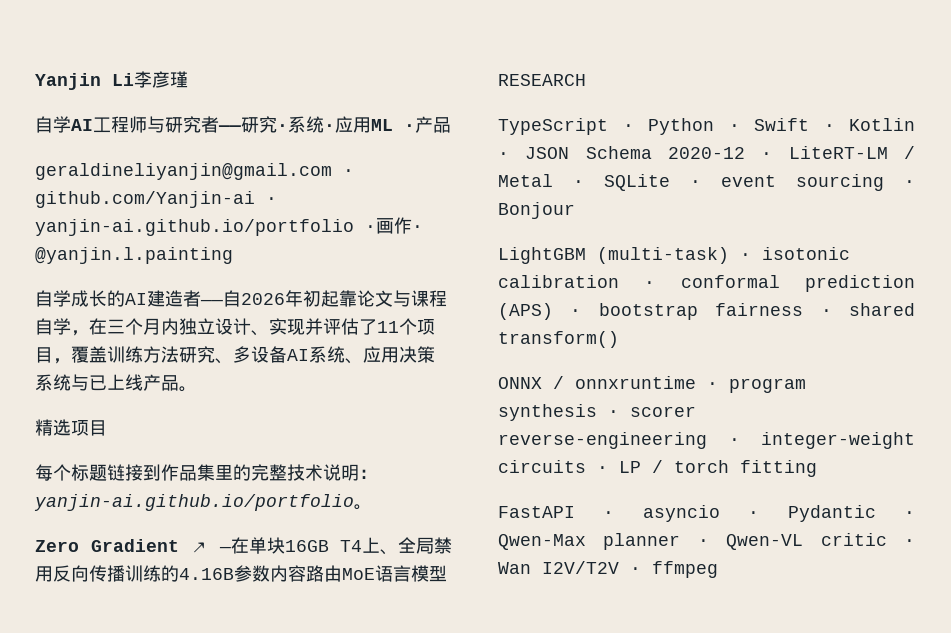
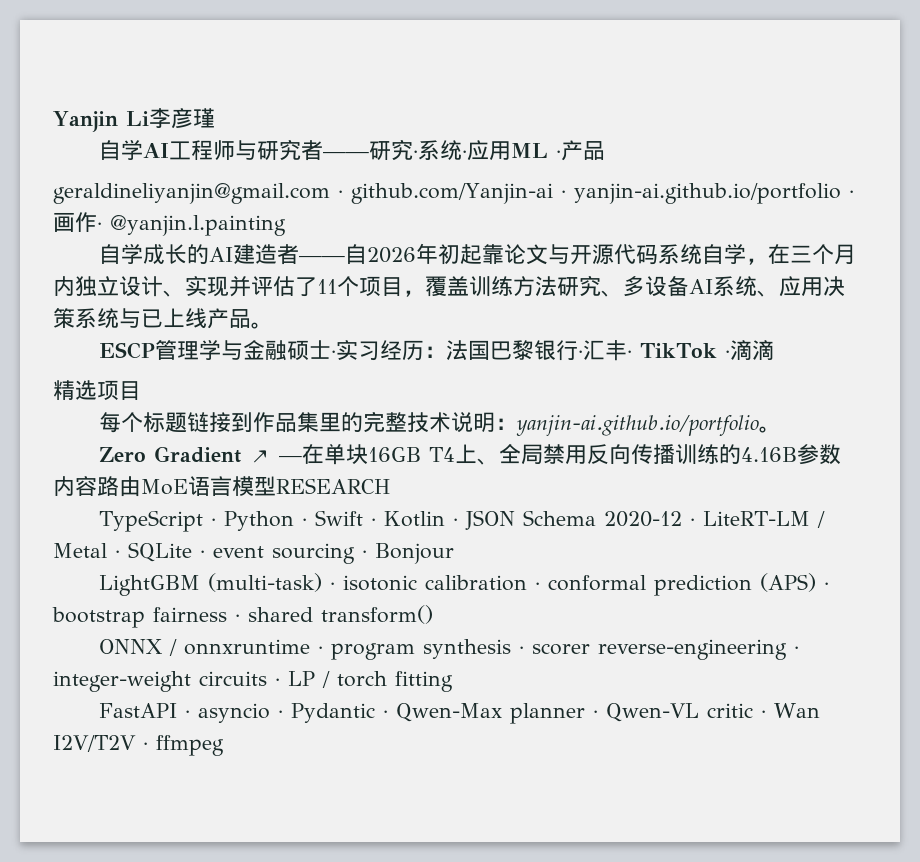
[411,290,447,307] 课程 -> [569,244,702,265] 开源代码系统
(197, 389) none -> [98,340,774,361] // ESCP管理学与金融硕士·实习经历：法国巴黎银行·汇丰· TikTok ·滴滴

